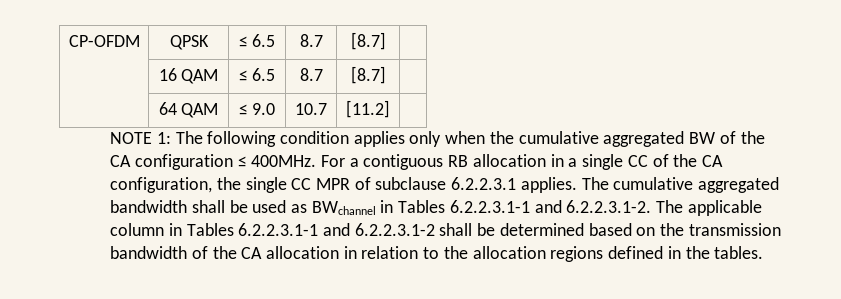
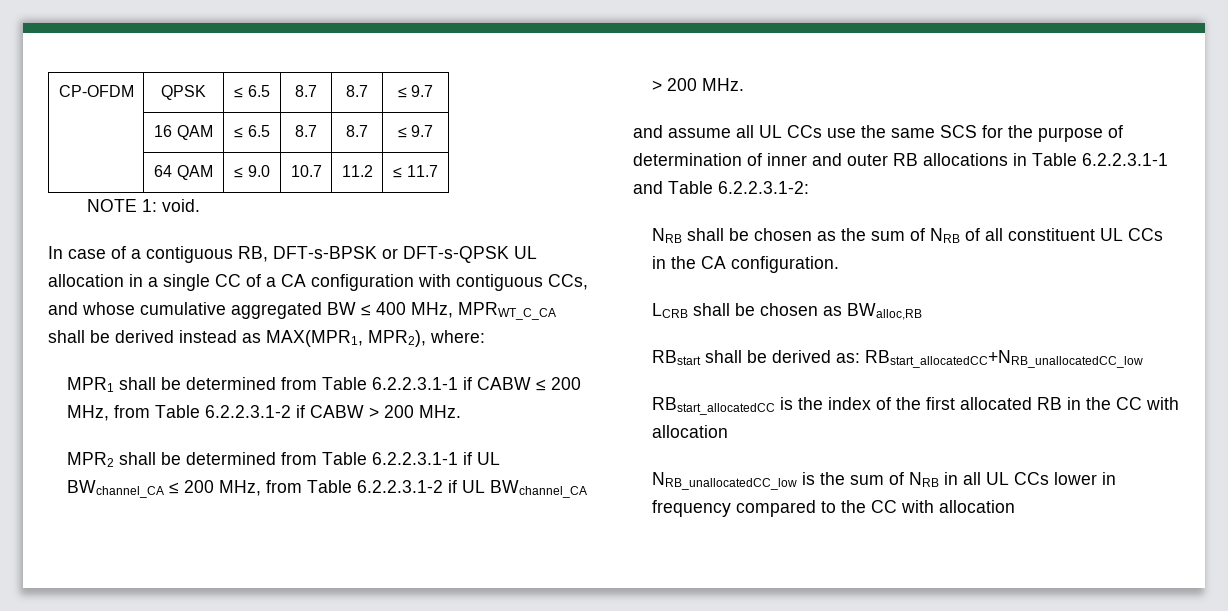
[350,32,386,50] [8.7] | -> [346,85,368,97] [397,85,434,98] 8.7 | ≤ 9.7
[350,66,386,84] [8.7] | -> [346,125,368,137] [397,125,434,138] 8.7 | ≤ 9.7
[346,100,390,118] [11.2] | -> [341,165,373,177] [393,165,438,178] 11.2 | ≤ 11.7
[175,131,765,147] [110,154,469,170] The following condition applies only when the cumulative aggregated BW of the CA configuration ≤ 400MHz. For a contiguous RB -> [161,199,200,212] [48,246,537,263] void. // In case of a contiguous RB, DFT-s-BPSK or DFT-s-QPSK UL
[673,154,723,167] [110,177,780,193] [110,200,762,216] [110,223,781,236] [110,246,764,262] the CA configuration, the single CC MPR of subclause 6.2.2.3.1 applies. The cumulative aggregated bandwidth shall be used as BWchannel in Tables 6.2.2.3.1-1 and 6.2.2.3.1-2. The applicable column in Tables 6.2.2.3.1-1 and 6.2.2.3.1-2 shall be determined based on the transmission bandwidth of the CA allocation in relation to the allocation regions defined in the tables. -> [266,274,588,291] [48,302,556,320] [48,330,485,347] [67,377,582,392] [67,405,462,421] [67,452,501,467] [67,480,588,498] [652,78,745,91] [633,125,1123,142] [633,153,1168,166] [633,181,809,194] [652,228,1164,243] [652,256,840,273] [652,303,923,320] [652,350,1144,368] [652,397,1180,415] [652,425,729,438] [652,472,1117,490] [652,500,1016,517] a CA configuration with contiguous CCs, and whose cumulative aggregated BW ≤ 400 MHz, MPRWT_C_CA shall be derived instead as MAX(MPR1, MPR2), where: // MPR1 shall be determined from Table 6.2.2.3.1-1 if CABW ≤ 200 MHz, from Table 6.2.2.3.1-2 if CABW > 200 MHz. // MPR2 shall be determined from Table 6.2.2.3.1-1 if UL BWchannel_CA ≤ 200 MHz, from Table 6.2.2.3.1-2 if UL BWchannel_CA > 200 MHz. // and assume all UL CCs use the same SCS for the purpose of determination of inner and outer RB allocations in Table 6.2.2.3.1-1 and Table 6.2.2.3.1-2: // NRB shall be chosen as the sum of NRB of all constituent UL CCs in the CA configuration. // LCRB shall be chosen as BWalloc,RB // RBstart shall be derived as: RBstart_allocatedCC+NRB_unallocatedCC_low // RBstart_allocatedCC is the index of the first allocated RB in the CC with allocation // NRB_unallocatedCC_low is the sum of NRB in all UL CCs lower in frequency compared to the CC with allocation

